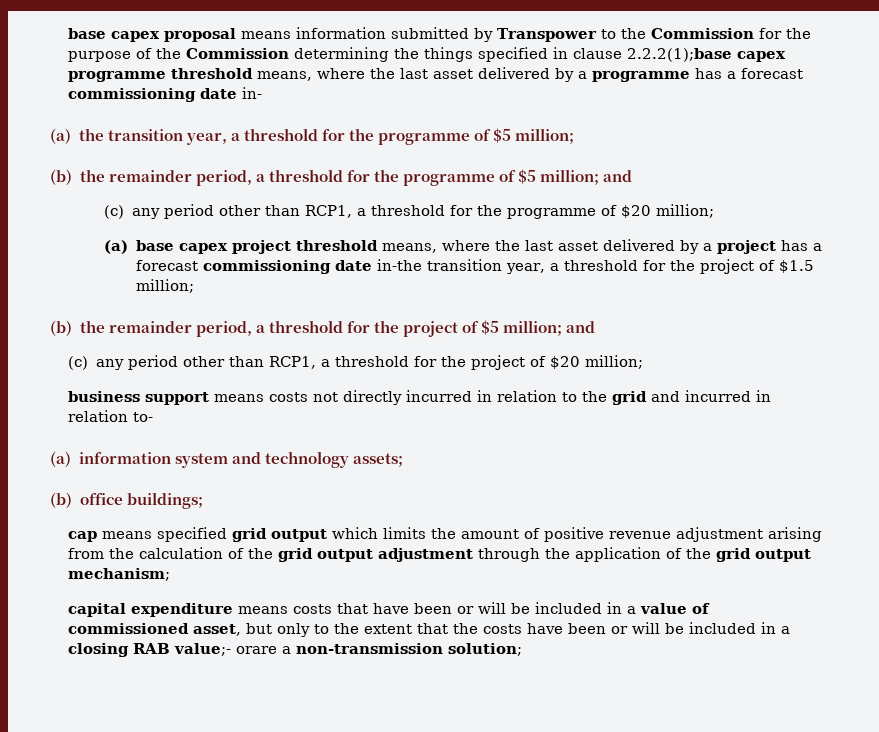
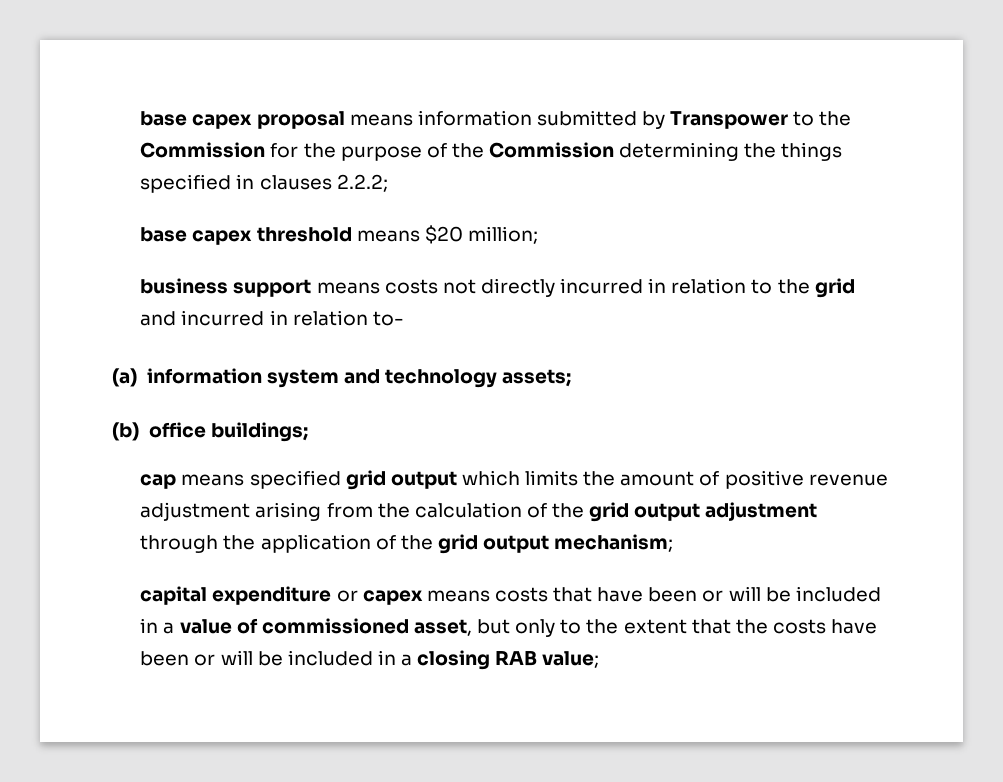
[573,48,787,62] [68,67,804,82] [68,87,263,102] [50,128,575,145] [50,169,633,186] [104,204,714,219] [104,239,822,254] [135,259,814,274] [135,279,194,293] [50,320,596,337] [68,355,546,370] clause 2.2.2(1);base capex programme threshold means, where the last asset delivered by a programme has a forecast commissioning date in- // (a) the transition year, a threshold for the programme of $5 million; // (b) the remainder period, a threshold for the programme of $5 million; and // (c) any period other than RCP1, a threshold for the programme of $20 million; // (a) base capex project threshold means, where the last asset delivered by a project has a forecast commissioning date in-the transition year, a threshold for the project of $1.5 million; // (b) the remainder period, a threshold for the project of $5 million; and // (c) any period other than RCP1, a threshold for the project of -> [259,174,388,192] [140,227,420,245] clauses 2.2.2; // base capex threshold means
(234, 610) none -> [336,590,423,605] or capex
[174,643,523,656] value;- orare a non-transmission solution; -> [542,651,600,668] value;

